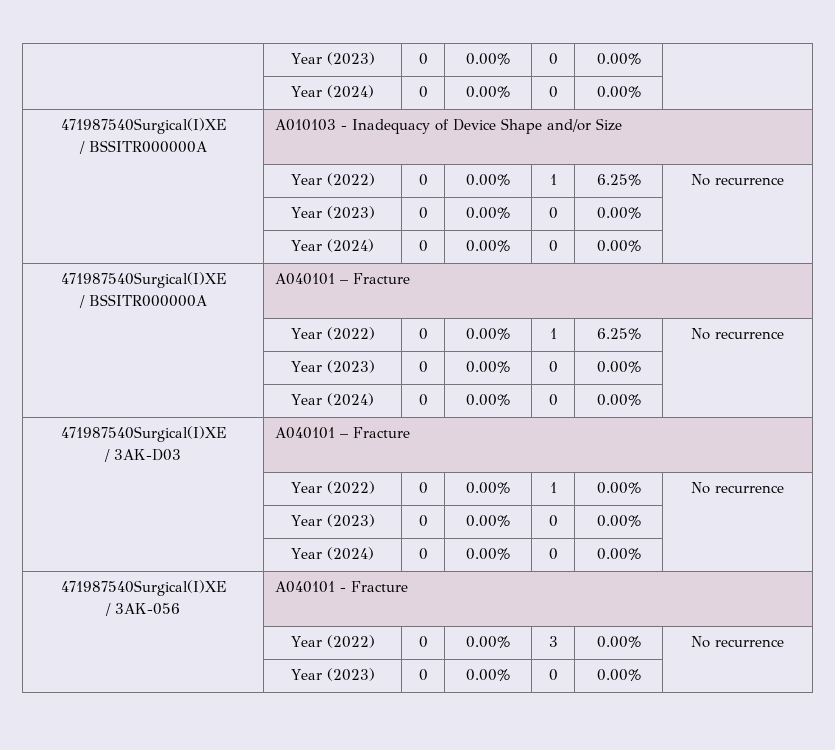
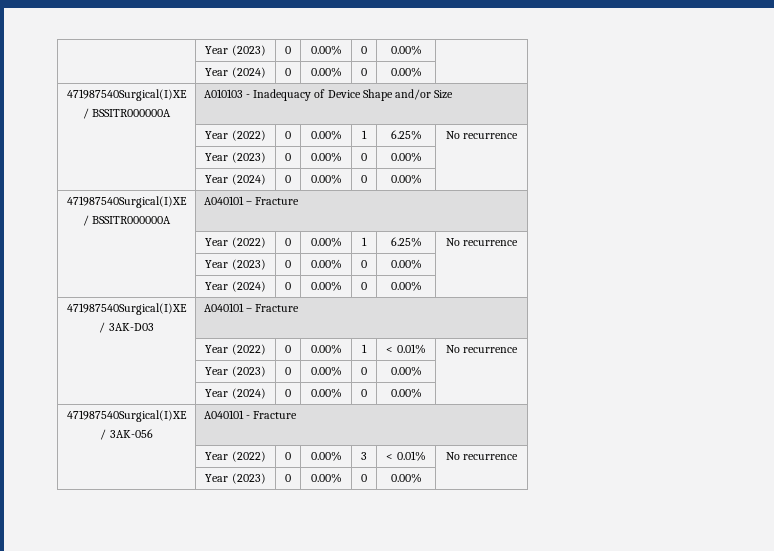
[596,482,641,494] 0.00% -> [386,344,426,354] < 0.01%
[596,636,641,648] 0.00% -> [386,451,426,461] < 0.01%

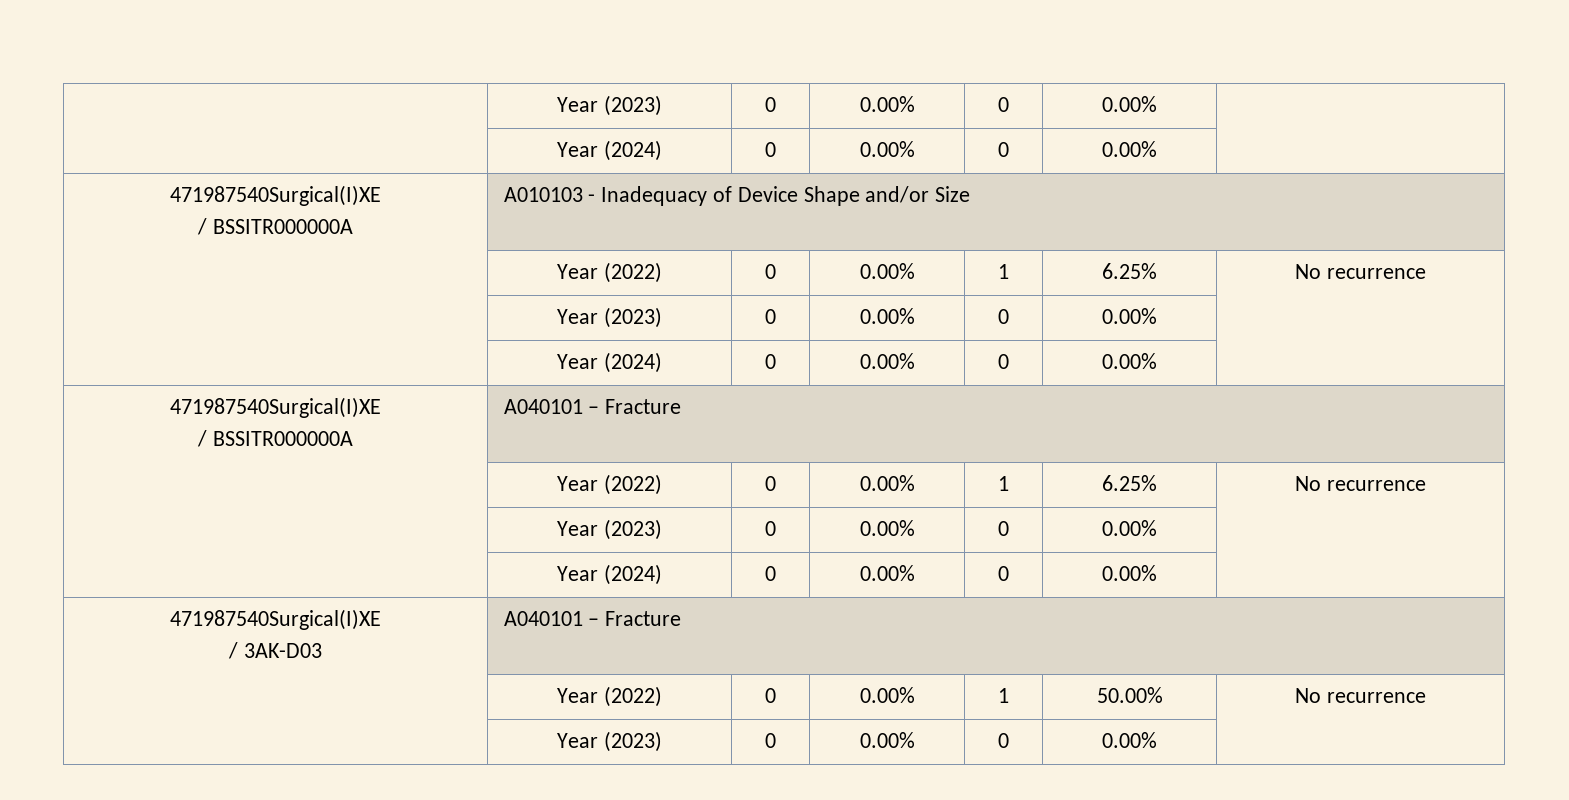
[386,344,426,354] [445,345,519,353] [205,366,266,377] [285,367,291,375] [310,366,342,376] [361,367,367,375] [390,366,422,376] [205,388,266,399] [285,389,291,397] [310,388,342,398] [361,389,367,397] [390,388,422,398] [67,410,187,422] [100,429,153,440] [204,410,298,419] [205,451,266,462] [285,452,291,460] [310,451,342,461] [361,452,367,460] [386,451,426,461] [445,452,519,460] [205,473,266,484] [285,474,291,482] [310,473,342,483] [361,474,367,482] [390,473,422,483] < 0.01% | No recurrence // | Year (2023) | 0 | 0.00% | 0 | 0.00% | // | Year (2024) | 0 | 0.00% | 0 | 0.00% | // 471987540Surgical(I)XE // / 3AK-056 | A040101 - Fracture // | Year (2022) | 0 | 0.00% | 3 | < 0.01% | No recurrence // | Year (2023) | 0 | 0.00% | 0 | 0.00% | -> [1096,687,1163,703] [1295,688,1426,703] [557,731,662,752] [765,733,776,748] [859,732,915,748] [998,733,1009,748] [1102,732,1157,748] 50.00% | No recurrence // | Year (2023) | 0 | 0.00% | 0 | 0.00% |

